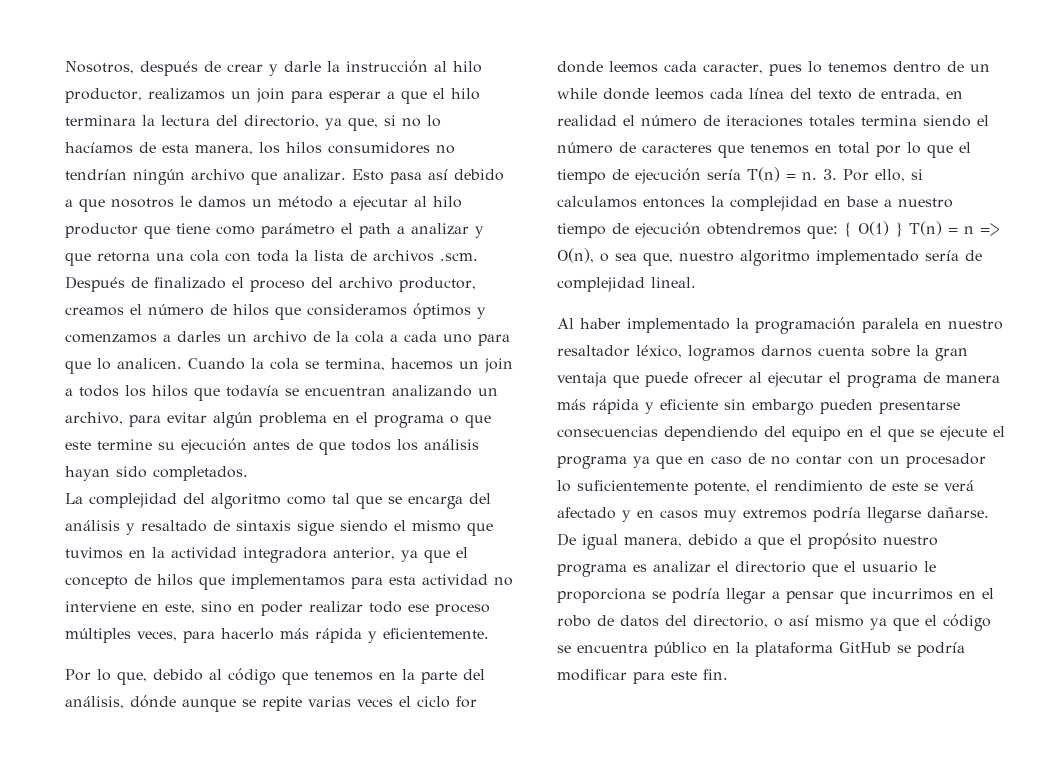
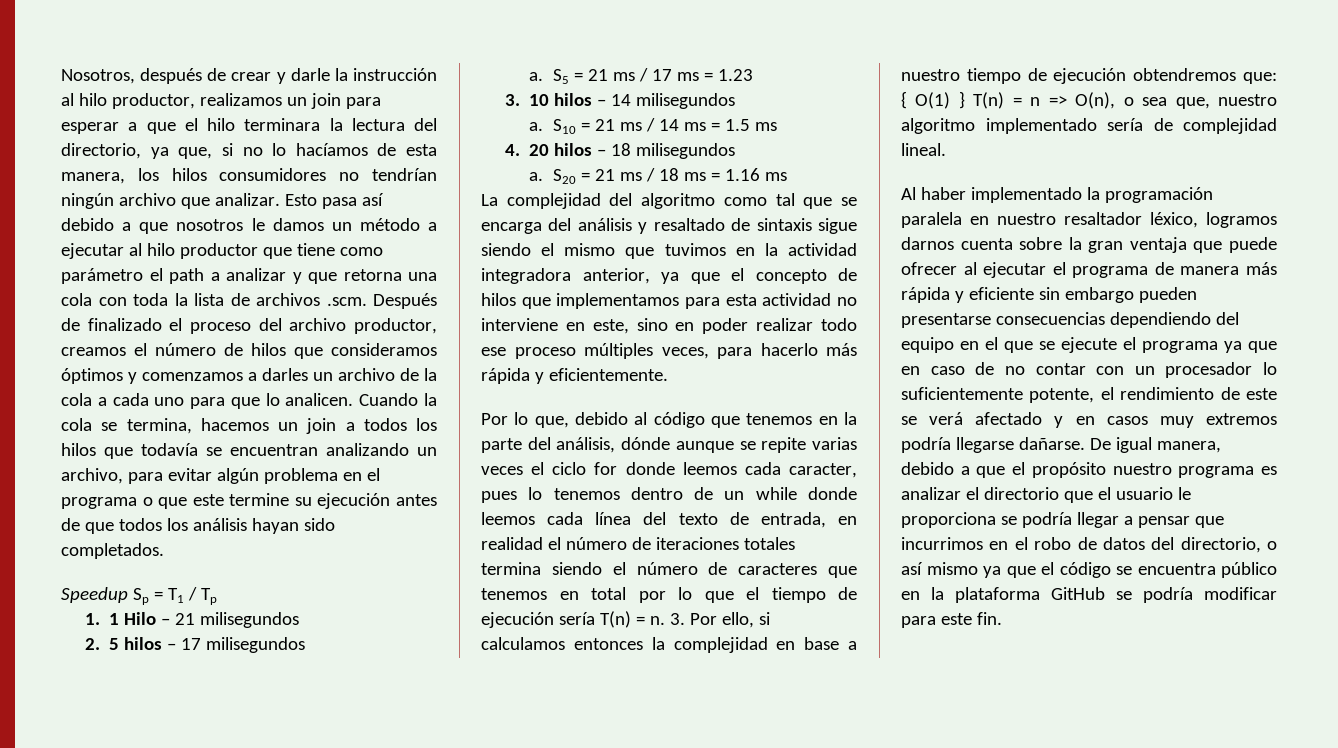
(248, 473) none -> [61,587,217,605] [85,612,300,628] [85,637,306,653] [529,68,754,84] [505,93,736,109] [529,118,778,134] [505,143,736,159] [529,168,788,184] // Speedup Sp = T1 / Tp // 1. 1 Hilo – 21 milisegundos // 2. 5 hilos – 17 milisegundos // a. S5 = 21 ms / 17 ms = 1.23 // 3. 10 hilos – 14 milisegundos // a. S10 = 21 ms / 14 ms = 1.5 ms // 4. 20 hilos – 18 milisegundos // a. S20 = 21 ms / 18 ms = 1.16 ms

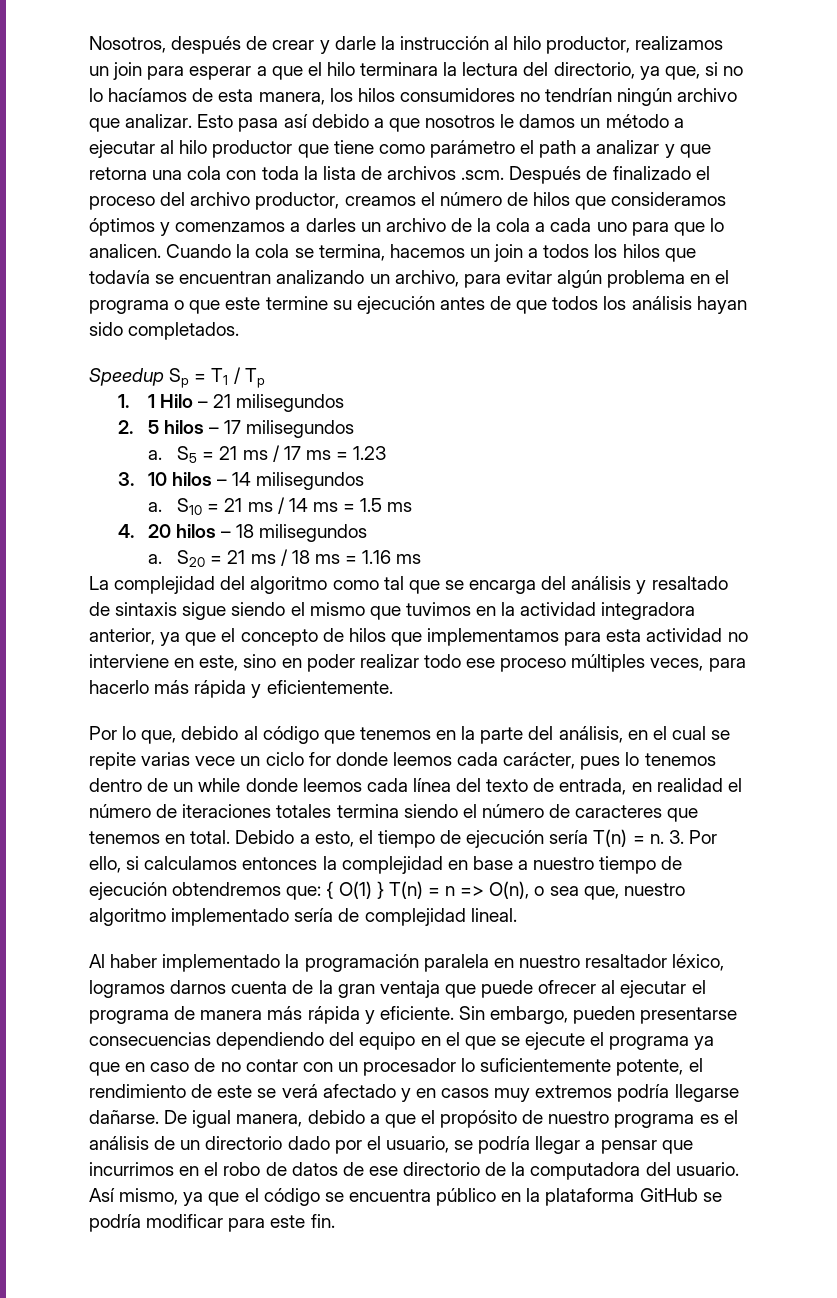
[621,437,734,453] dónde aunque -> [627,726,706,740] en el cual
[481,462,545,475] veces el -> [195,756,261,766] vece un
[789,463,857,478] caracter, -> [503,752,576,769] carácter,
[591,587,734,603] total por lo que -> [190,830,354,847] total. Debido a esto,
[1019,237,1063,250] sobre -> [292,980,314,994] de
[968,287,1134,303] eficiente sin embargo -> [379,1006,569,1024] eficiente. Sin embargo,
(1106, 470) none -> [522,1110,544,1124] de
[901,487,1191,503] [901,512,996,528] analizar el directorio que el usuario le proporciona -> [723,1110,738,1124] [89,1136,449,1154] el análisis de un directorio dado por el usuario,
[1151,537,1277,553] [901,562,978,575] del directorio, o así mismo -> [342,1162,739,1180] [89,1188,179,1205] de ese directorio de la computadora del usuario. Así mismo,

